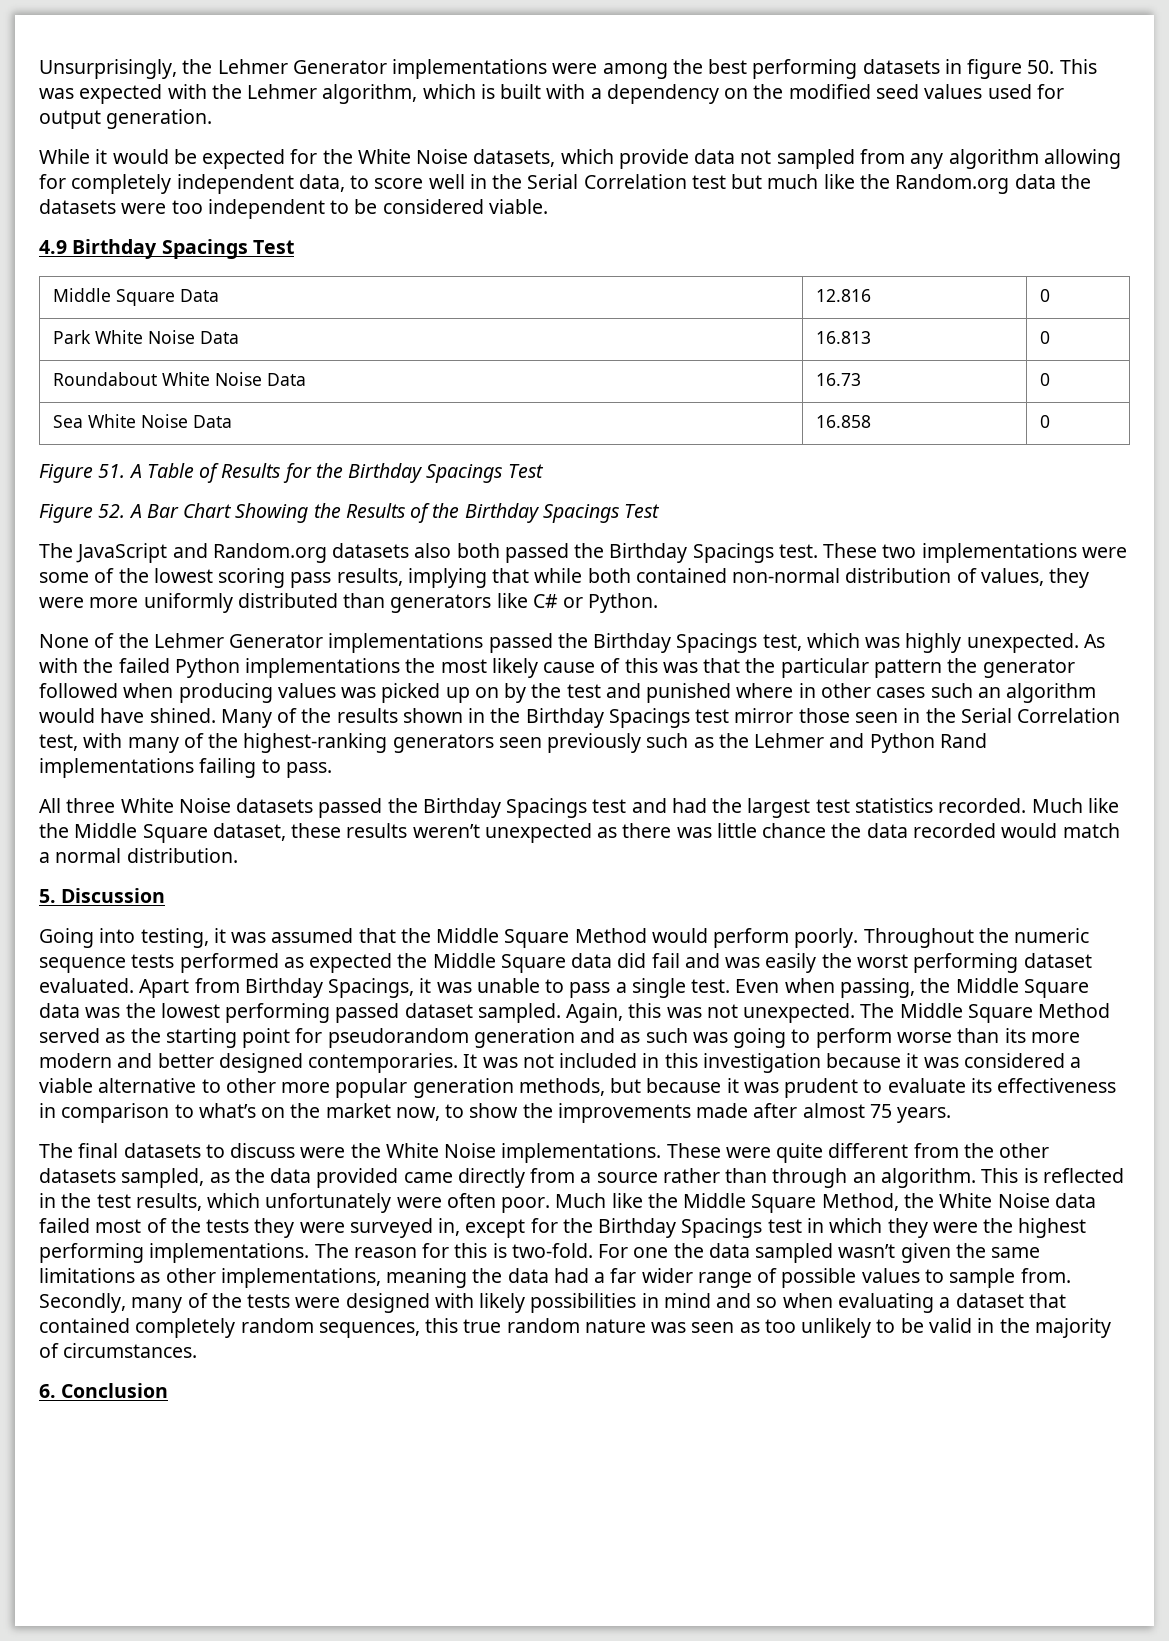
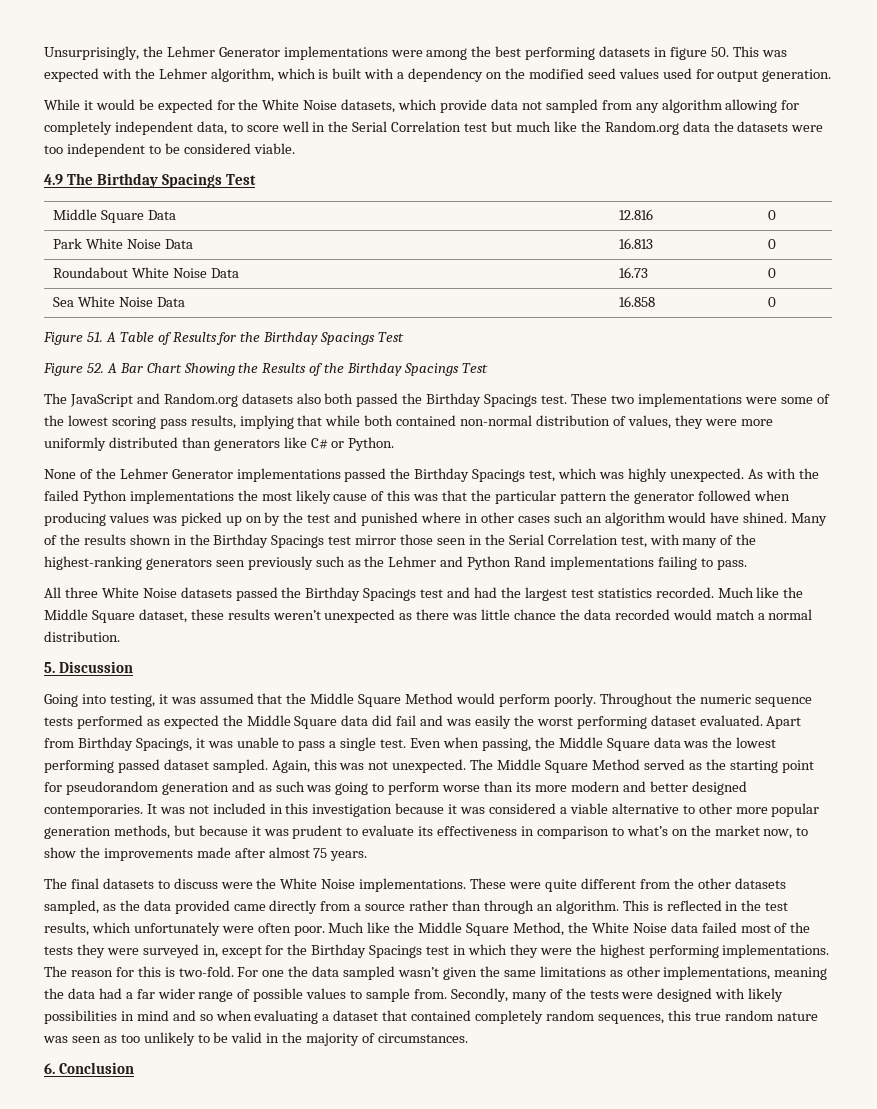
(67, 247) none -> [66,173,93,185] The

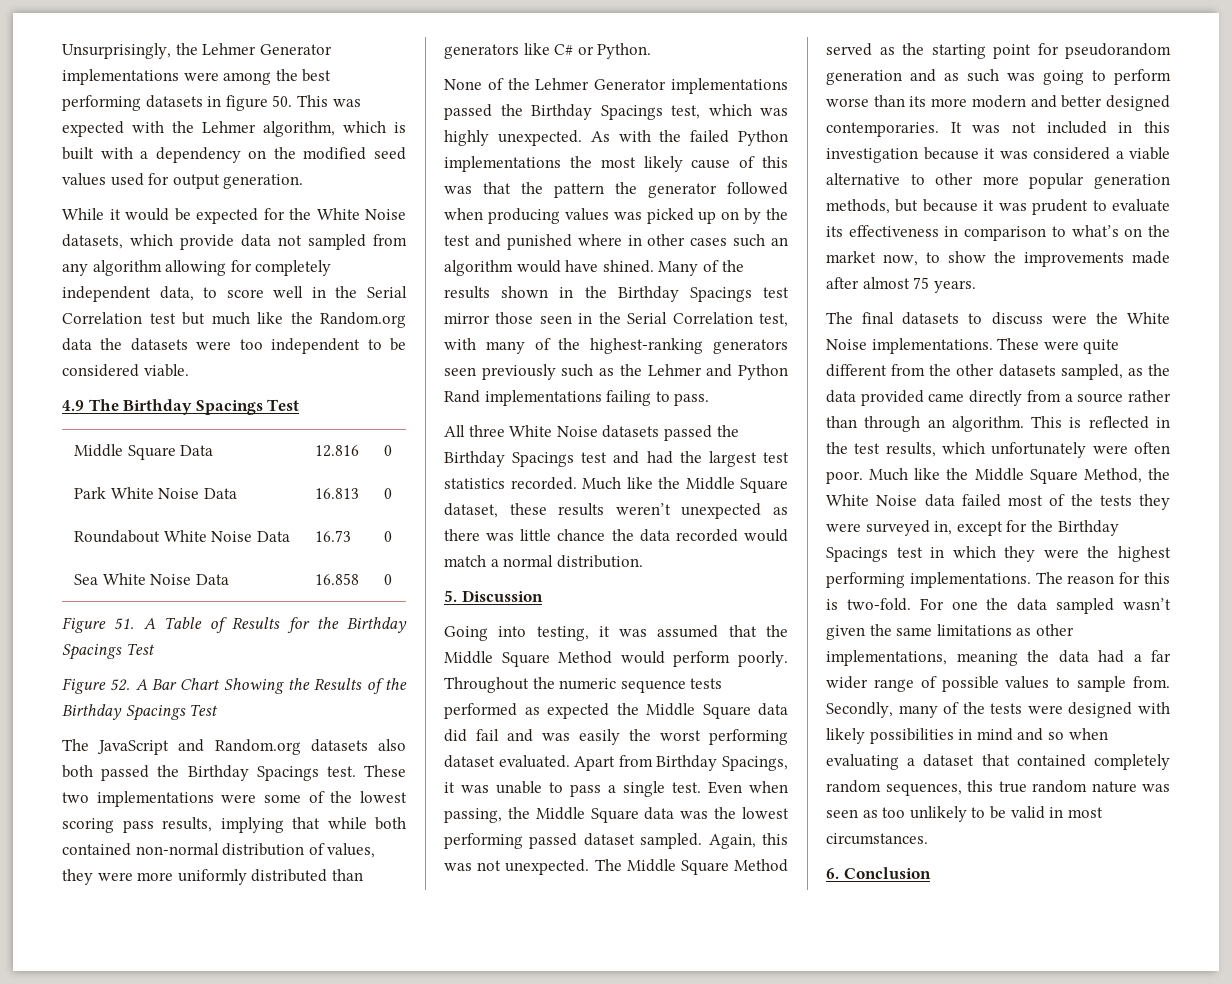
[494,490,556,504] particular -> (543, 188) none
[282,1032,376,1046] the majority of -> [1067,807,1103,818] most

